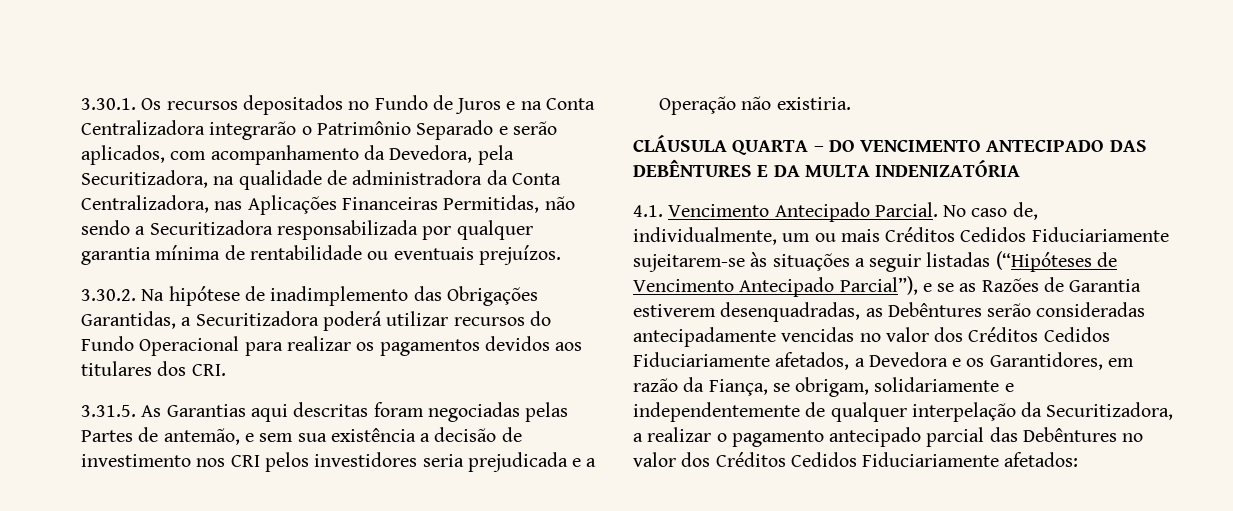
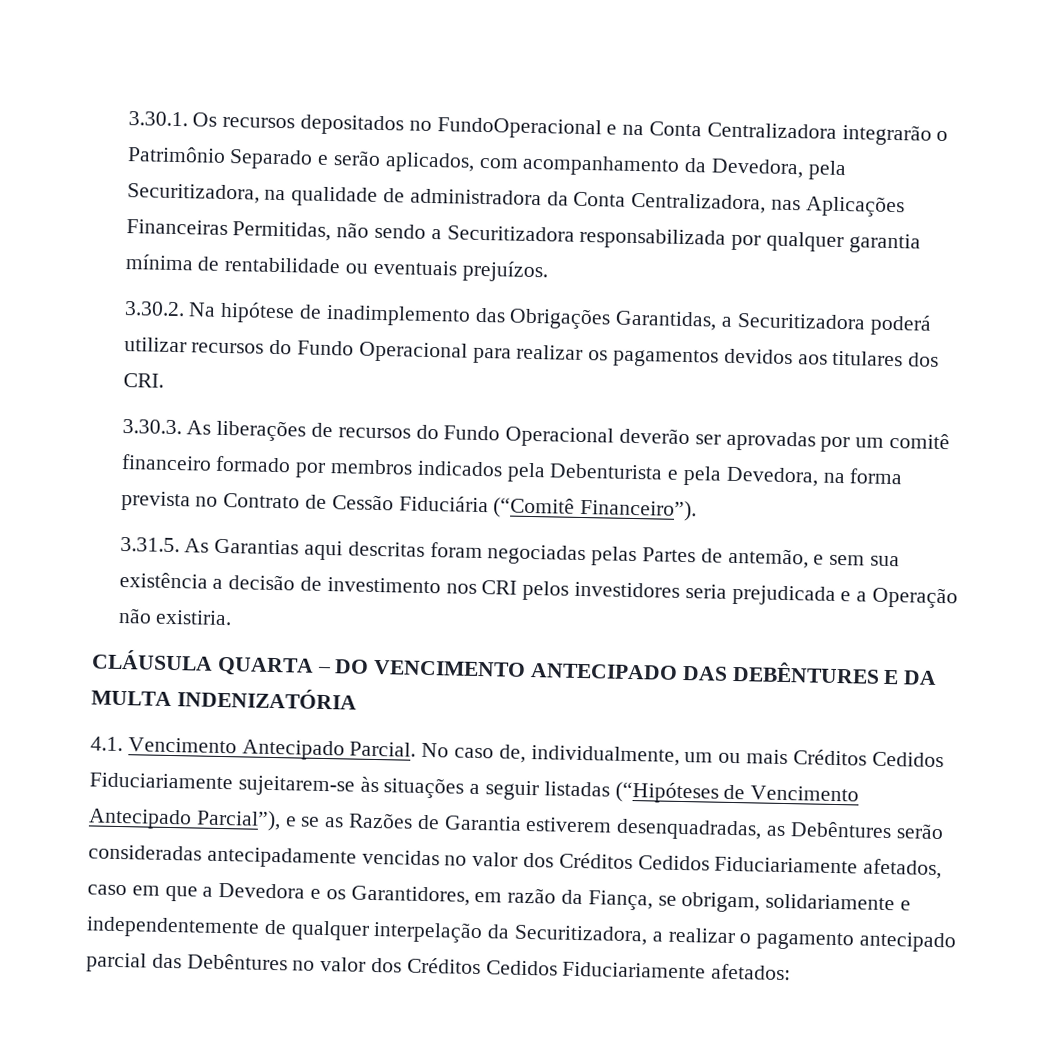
[374,95,502,114] Fundo de Juros -> [436,117,602,140] FundoOperacional
(226, 370) none -> [121,418,950,453] [120,453,904,487] [120,490,698,522] // 3.30.3. As liberações de recursos do Fundo Operacional deverão ser aprovadas por um comitê financeiro formado por membros indicados pela Debenturista e pela Devedora, na forma prevista no Contrato de Cessão Fiduciária (“Comitê Financeiro”).
(850, 361) none -> [87,884,198,902] caso em que

